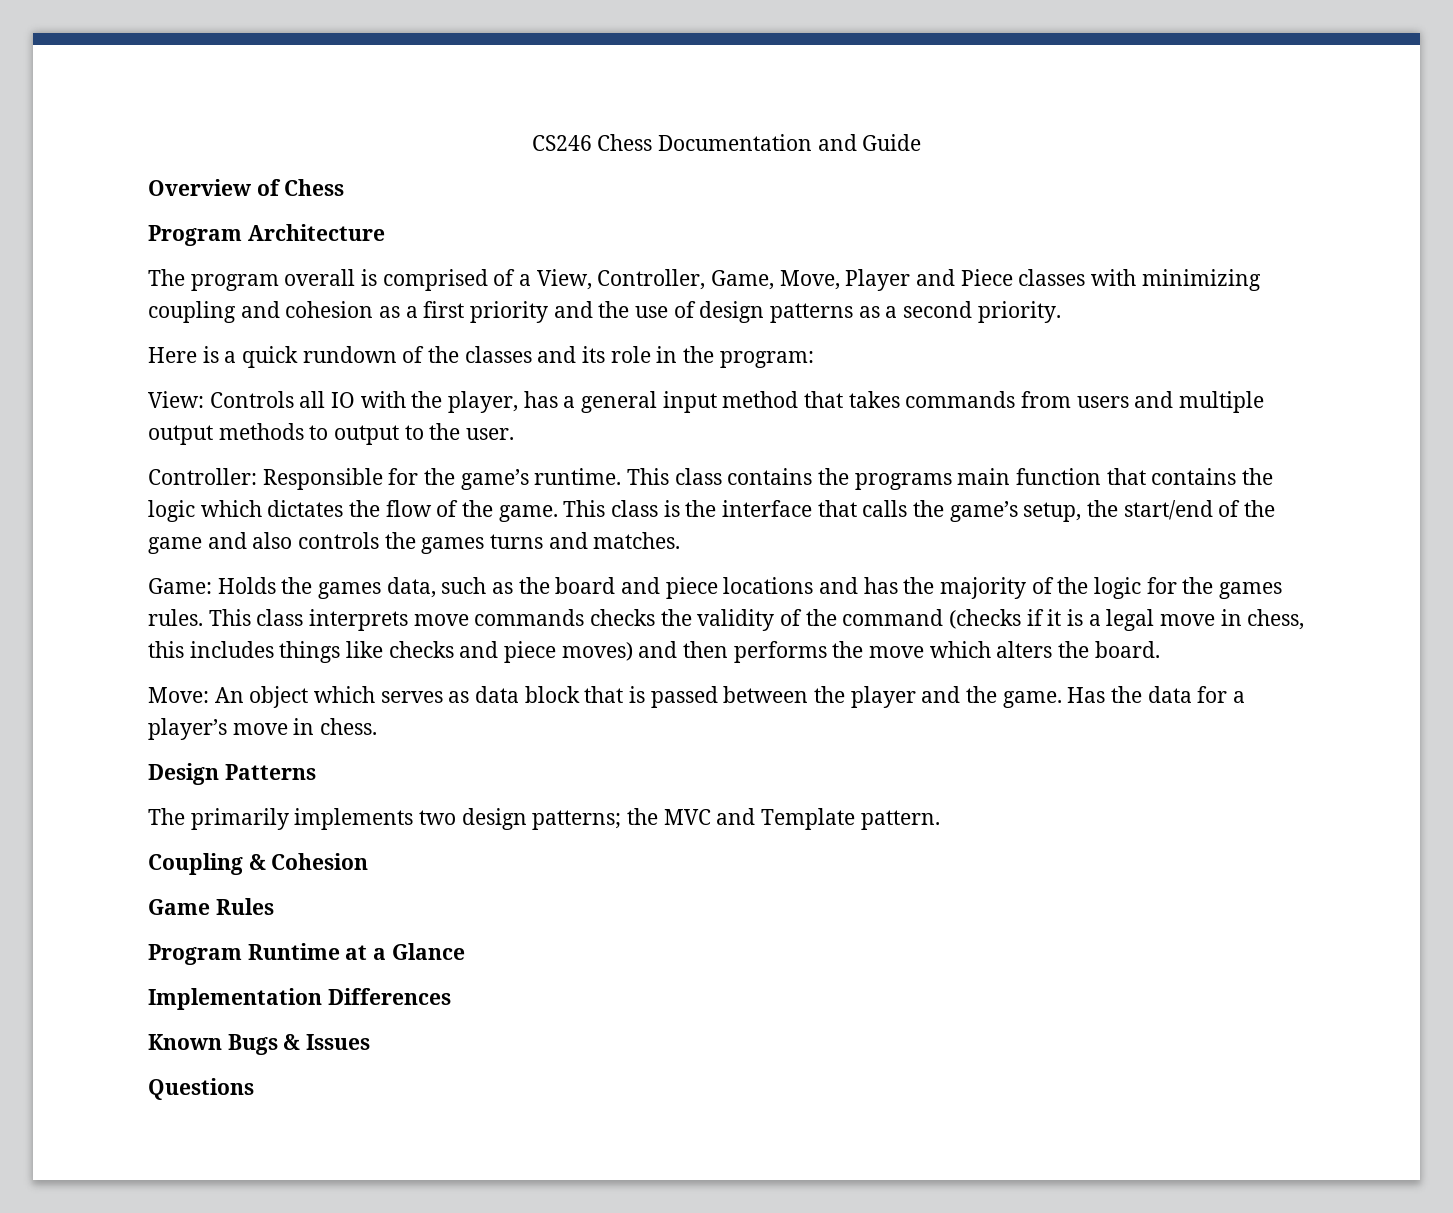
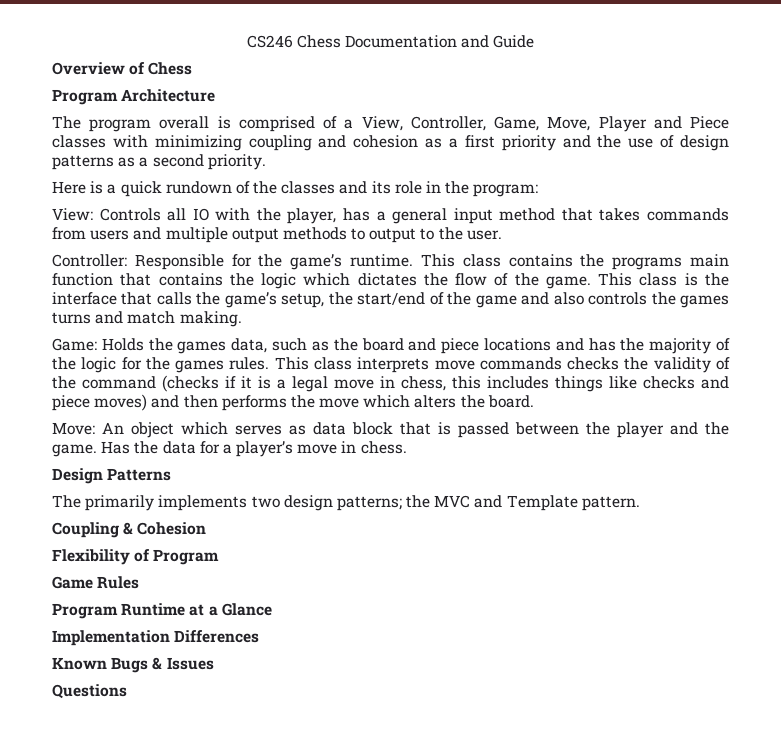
[593,532,681,549] matches. -> [127,311,242,327] match making.
(369, 861) none -> [52,549,220,565] // Flexibility of Program

